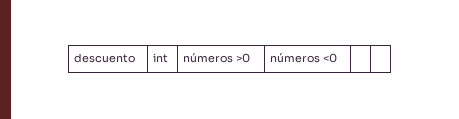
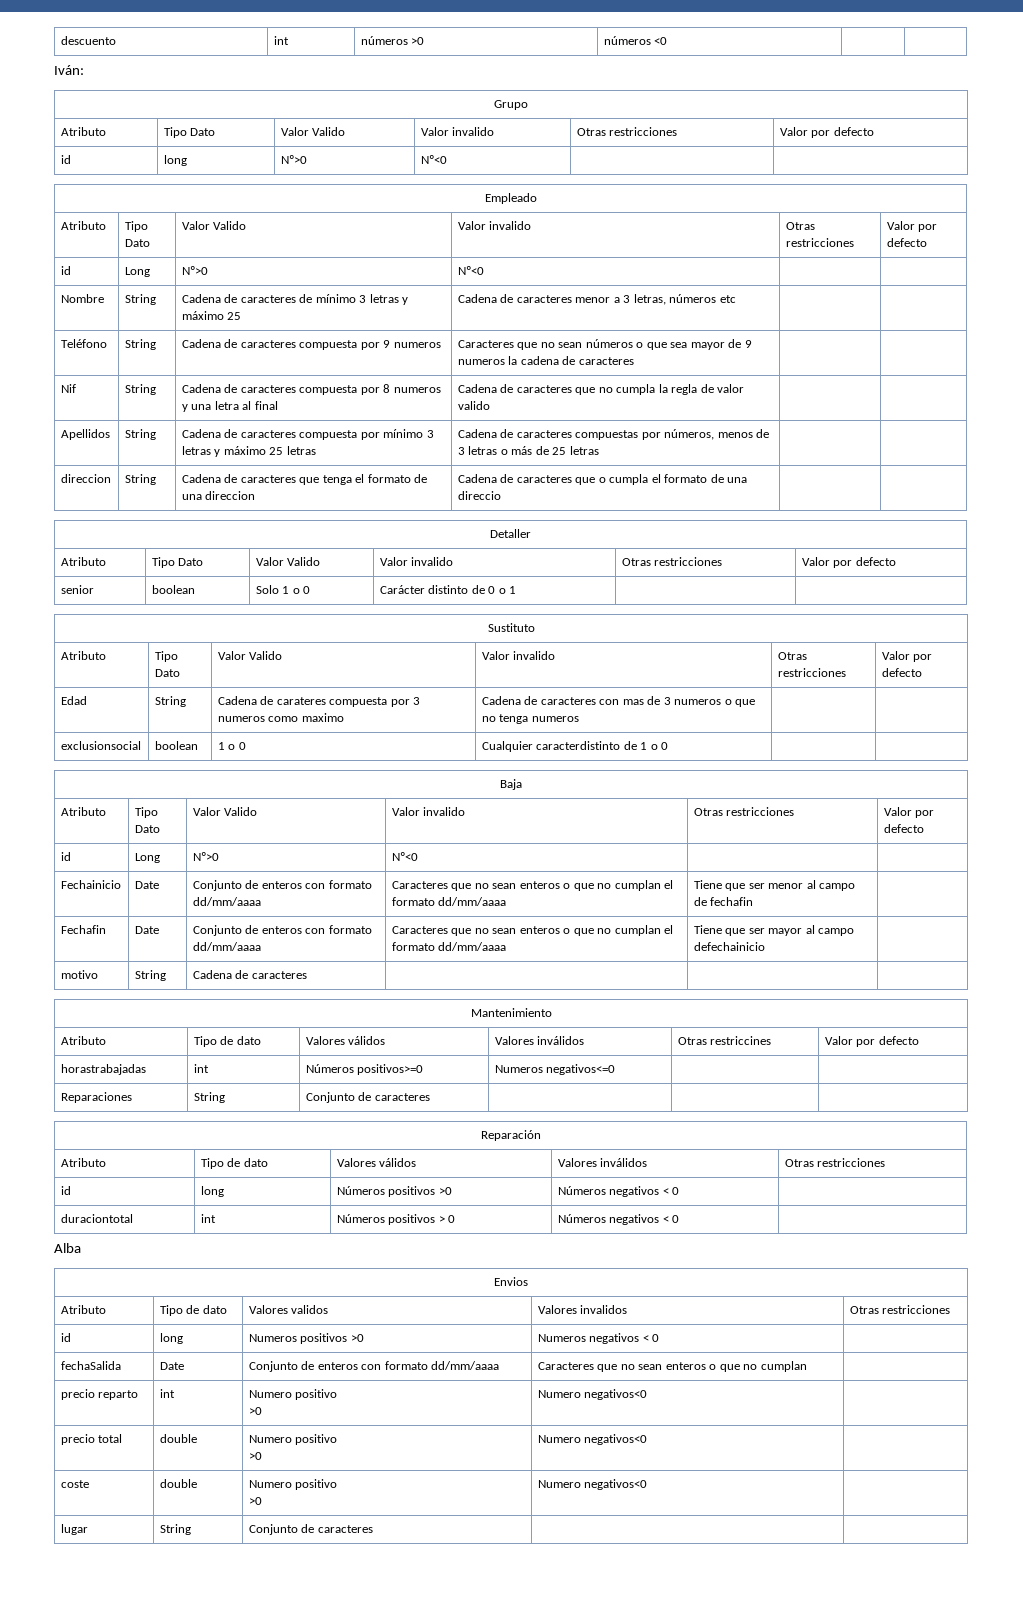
(337, 58) none -> [54,65,84,75] [494,100,528,110] [60,127,106,136] [163,127,216,138] [280,127,346,136] [420,127,495,136] [576,127,678,136] [779,127,874,138] [60,155,71,164] [163,155,187,166] [280,155,307,164] [420,155,447,164] [484,193,537,204] [60,221,106,230] [124,221,148,232] [124,239,150,247] [181,221,247,230] [457,221,532,230] [785,222,815,230] [785,238,854,247] [886,221,938,232] [886,238,927,247] [60,266,71,275] [124,267,150,277] [181,266,208,275] [457,266,484,275] [60,294,104,303] [124,294,156,305] [181,294,409,305] [181,311,242,320] [457,294,736,305] [60,339,107,348] [124,339,156,350] [181,339,441,350] [457,339,752,350] [457,356,634,365] [60,384,76,393] [124,384,156,395] [181,384,441,395] [181,401,278,412] [457,384,745,395] [457,401,490,410] [60,429,110,440] [124,429,156,440] [181,429,434,440] [181,446,316,457] [457,429,770,440] [457,446,599,455] [60,474,111,483] [124,474,156,485] [181,474,428,485] [181,491,256,500] [457,474,748,485] [457,491,501,500] [490,529,531,538] [60,557,106,566] [151,557,204,568] [255,557,321,566] [379,557,454,566] [621,557,723,566] [801,557,896,568] [60,585,94,594] [151,585,195,594] [255,585,311,594] [379,585,517,594] [487,623,535,632] [60,651,106,660] [154,651,178,662] [154,669,180,677] [217,651,283,660] [481,651,556,660] [777,652,807,660] [777,668,846,677] [881,651,933,662] [881,668,922,677] [60,696,87,705] [154,696,186,707] [217,696,421,707] [217,713,344,722] [481,696,756,707] [481,714,579,724] [60,741,141,750] [154,741,198,750] [217,742,246,750] [481,741,669,752] [500,779,522,790] [60,807,106,816] [134,807,158,818] [134,825,160,833] [192,807,258,816] [391,807,466,816] [693,807,795,816] [883,807,935,818] [883,824,924,833] [60,852,71,861] [134,853,160,863] [192,852,219,861] [391,852,418,861] [60,880,121,889] [134,881,159,889] [192,880,372,891] [192,897,261,906] [391,880,674,891] [391,897,507,906] [693,880,856,891] [693,897,754,906] [60,925,106,934] [134,926,159,934] [192,925,372,936] [192,942,261,951] [391,925,674,936] [391,942,507,951] [693,925,855,936] [693,942,765,951] [60,970,98,979] [134,970,166,981] [192,970,307,979] [470,1008,552,1017] [60,1036,106,1045] [193,1036,261,1047] [305,1036,386,1045] [494,1036,585,1045] [677,1036,772,1045] [824,1036,919,1047] [60,1064,146,1075] [193,1064,209,1073] [305,1064,424,1075] [494,1064,616,1075] [60,1092,132,1103] [193,1092,225,1103] [305,1092,430,1103] [480,1130,541,1141] [60,1158,106,1167] [200,1158,268,1169] [336,1158,417,1167] [557,1158,648,1167] [784,1158,886,1167] [60,1186,71,1195] [200,1186,224,1197] [336,1186,452,1197] [557,1186,680,1197] [60,1214,133,1223] [200,1214,216,1223] [336,1214,456,1225] [557,1214,680,1225] [54,1243,81,1253] [494,1277,528,1286] [60,1305,106,1314] [159,1305,227,1316] [248,1305,329,1314] [537,1305,628,1314] [849,1305,951,1314] [60,1333,71,1342] [159,1333,183,1344] [248,1333,364,1344] [537,1333,660,1344] [60,1361,121,1370] [159,1362,184,1370] [248,1361,500,1372] [537,1361,807,1372] [60,1389,139,1400] [159,1389,175,1398] [248,1389,338,1400] [248,1407,262,1415] [537,1389,648,1400] [60,1434,123,1445] [159,1434,197,1443] [248,1434,338,1445] [248,1452,262,1460] [537,1434,648,1445] [60,1480,89,1488] [159,1479,197,1488] [248,1479,338,1490] [248,1497,262,1505] [537,1479,648,1490] [60,1524,88,1535] [159,1524,191,1535] [248,1524,373,1535] // Iván: // Grupo // Atributo | Tipo Dato | Valor Valido | Valor invalido | Otras restricciones | Valor por defecto // id | long | Nº>0 | Nº<0 | | // Empleado // Atributo | Tipo Dato | Valor Valido | Valor invalido | Otras restricciones | Valor por defecto // id | Long | Nº>0 | Nº<0 | | // Nombre | String | Cadena de caracteres de mínimo 3 letras y máximo 25 | Cadena de caracteres menor a 3 letras, números etc | | // Teléfono | String | Cadena de caracteres compuesta por 9 numeros | Caracteres que no sean números o que sea mayor de 9 numeros la cadena de caracteres | | // Nif | String | Cadena de caracteres compuesta por 8 numeros y una letra al final | Cadena de caracteres que no cumpla la regla de valor valido | | // Apellidos | String | Cadena de caracteres compuesta por mínimo 3 letras y máximo 25 letras | Cadena de caracteres compuestas por números, menos de 3 letras o más de 25 letras | | // direccion | String | Cadena de caracteres que tenga el formato de una direccion | Cadena de caracteres que o cumpla el formato de una direccio | | // Detaller // Atributo | Tipo Dato | Valor Valido | Valor invalido | Otras restricciones | Valor por defecto // senior | boolean | Solo 1 o 0 | Carácter distinto de 0 o 1 | | // Sustituto // Atributo | Tipo Dato | Valor Valido | Valor invalido | Otras restricciones | Valor por defecto // Edad | String | Cadena de carateres compuesta por 3 numeros como maximo | Cadena de caracteres con mas de 3 numeros o que no tenga numeros | | // exclusionsocial | boolean | 1 o 0 | Cualquier caracterdistinto de 1 o 0 | | // Baja // Atributo | Tipo Dato | Valor Valido | Valor invalido | Otras restricciones | Valor por defecto // id | Long | Nº>0 | Nº<0 | | // Fechainicio | Date | Conjunto de enteros con formato dd/mm/aaaa | Caracteres que no sean enteros o que no cumplan el formato dd/mm/aaaa | Tiene que ser menor al campo de fechafin | // Fechafin | Date | Conjunto de enteros con formato dd/mm/aaaa | Caracteres que no sean enteros o que no cumplan el formato dd/mm/aaaa | Tiene que ser mayor al campo defechainicio | // motivo | String | Cadena de caracteres | | | // Mantenimiento // Atributo | Tipo de dato | Valores válidos | Valores inválidos | Otras restriccines | Valor por defecto // horastrabajadas | int | Números positivos>=0 | Numeros negativos<=0 | | // Reparaciones | String | Conjunto de caracteres | | | // Reparación // Atributo | Tipo de dato | Valores válidos | Valores inválidos | Otras restricciones // id | long | Números positivos >0 | Números negativos < 0 | // duraciontotal | int | Números positivos > 0 | Números negativos < 0 | // Alba // Envios // Atributo | Tipo de dato | Valores validos | Valores invalidos | Otras restricciones // id | long | Numeros positivos >0 | Numeros negativos < 0 | // fechaSalida | Date | Conjunto de enteros con formato dd/mm/aaaa | Caracteres que no sean enteros o que no cumplan | // precio reparto | int | Numero positivo // >0 | Numero negativos<0 | // precio total | double | Numero positivo // >0 | Numero negativos<0 | // coste | double | Numero positivo // >0 | Numero negativos<0 | // lugar | String | Conjunto de caracteres | |

